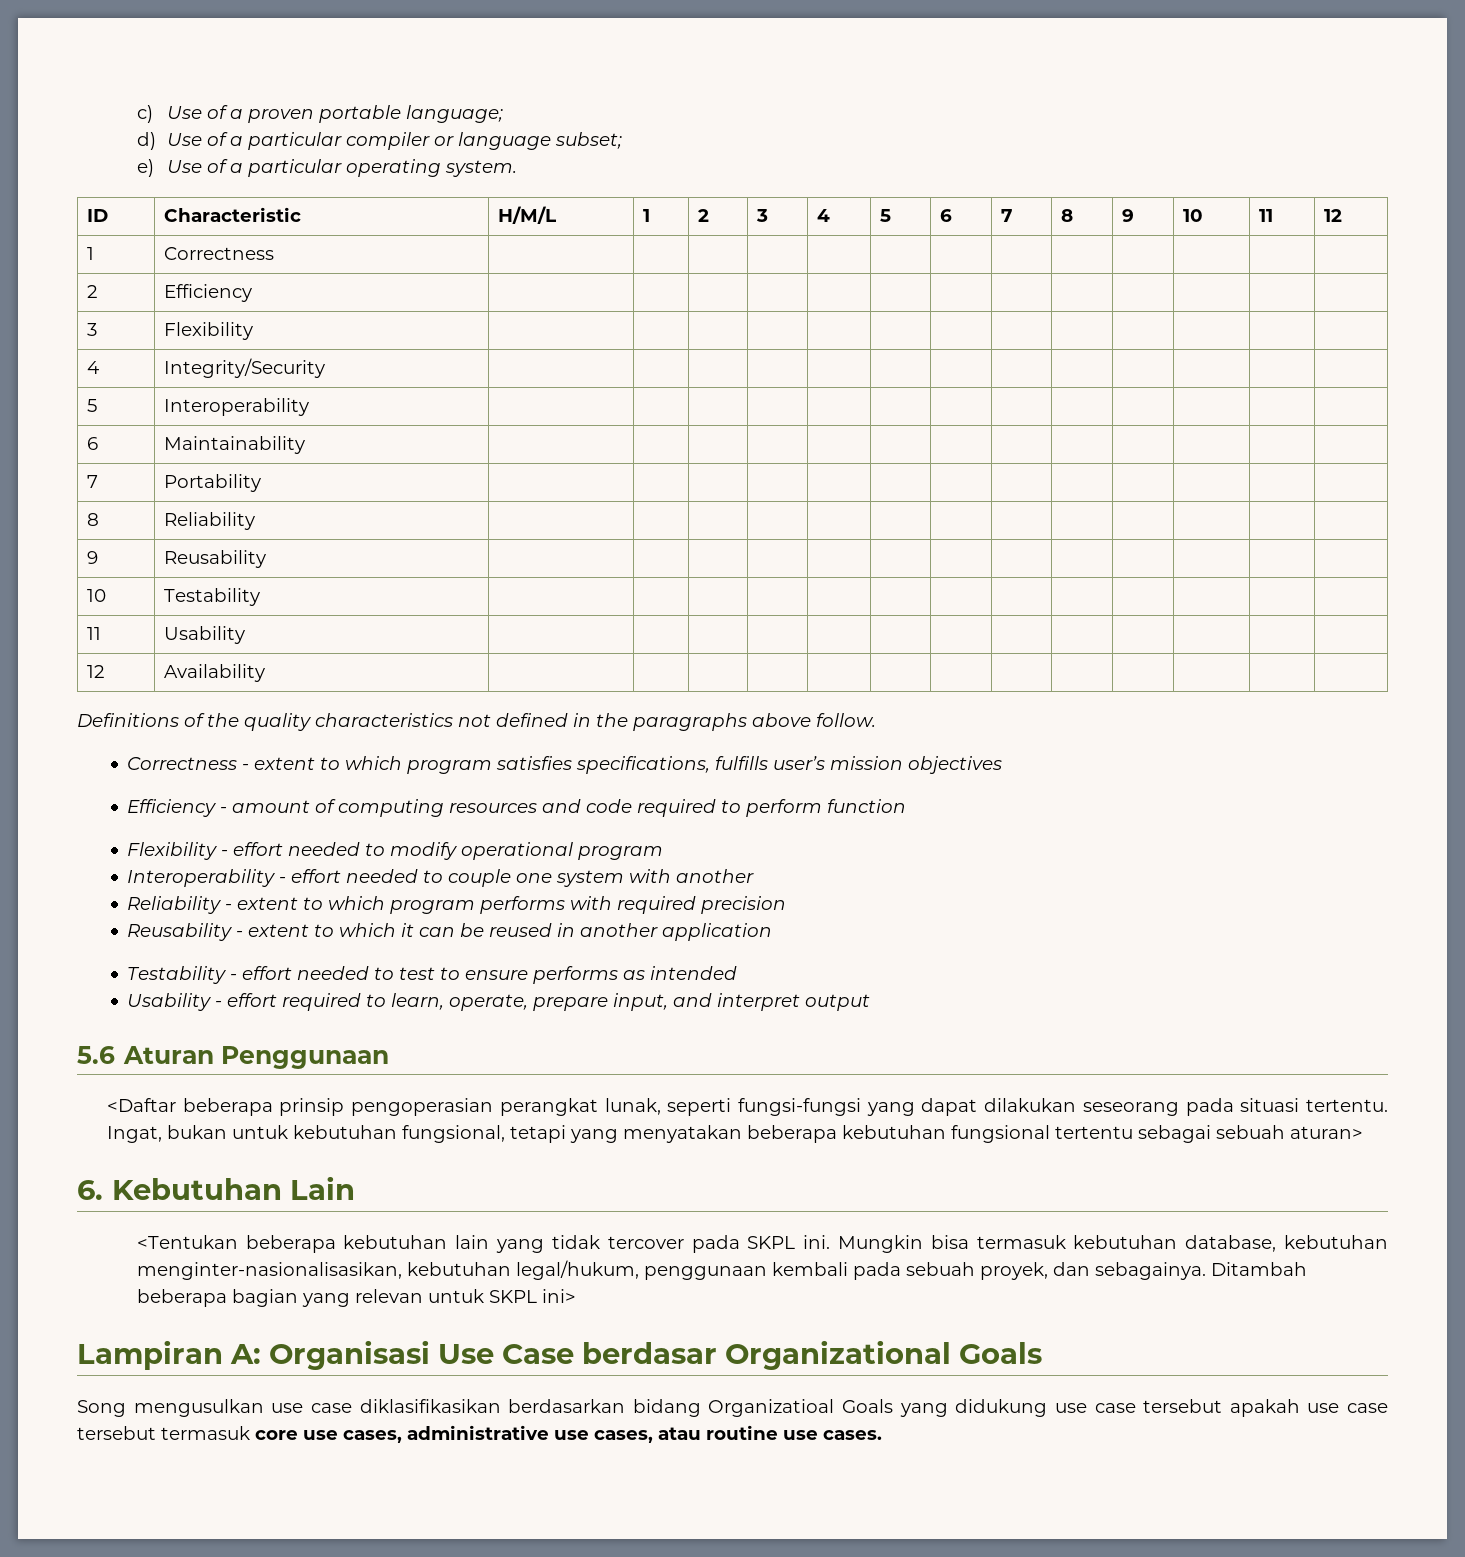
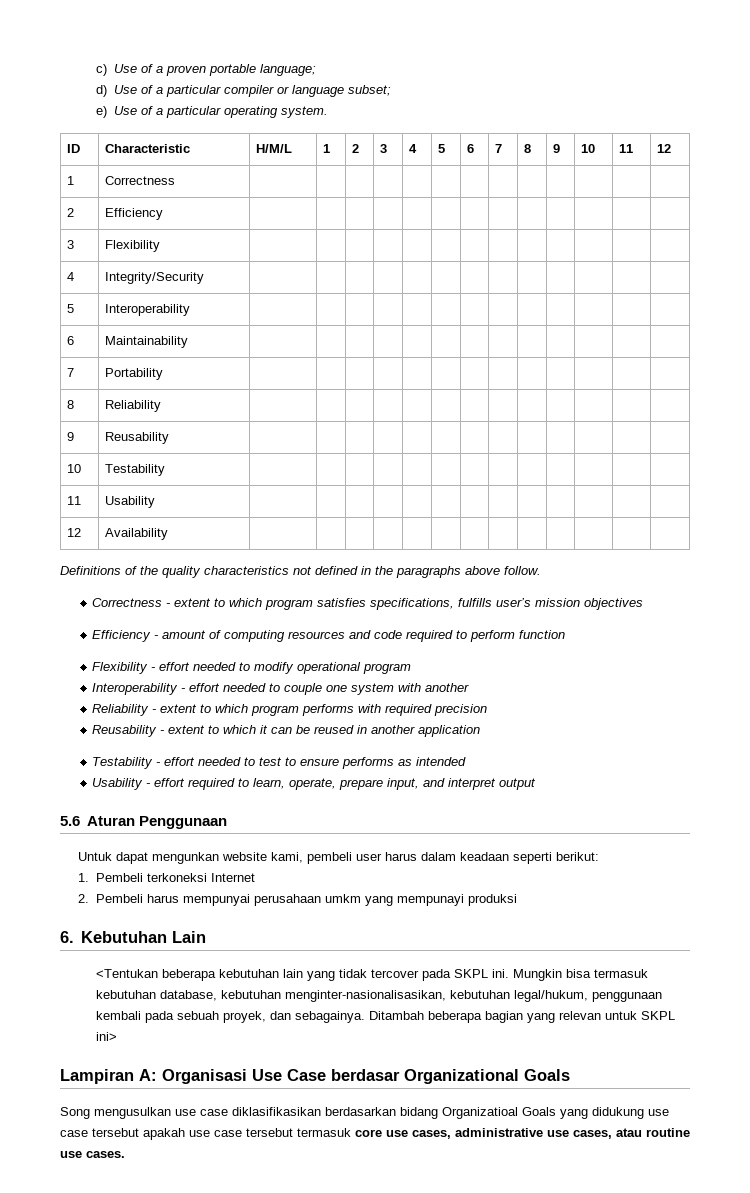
[106,1098,1389,1116] [106,1125,1363,1143] <Daftar beberapa prinsip pengoperasian perangkat lunak, seperti fungsi-fungsi yang dapat dilakukan seseorang pada situasi tertentu. Ingat, bukan untuk kebutuhan fungsional, tetapi yang menyatakan beberapa kebutuhan fungsional tertentu sebagai sebuah aturan> -> [77,852,599,864] [77,873,255,882] [77,894,517,906] Untuk dapat mengunkan website kami, pembeli user harus dalam keadaan seperti berikut: // 1. Pembeli terkoneksi Internet // 2. Pembeli harus mempunyai perusahaan umkm yang mempunayi produksi

